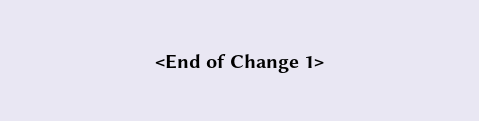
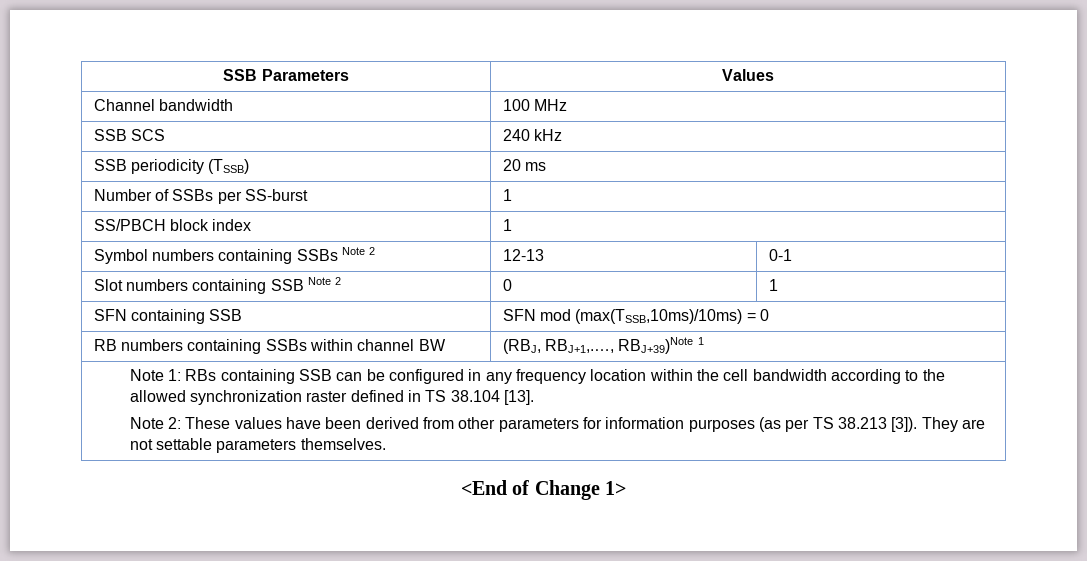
(154, 61) none -> [223,69,349,81] [722,69,774,81] [93,99,233,111] [502,99,567,111] [93,129,165,141] [502,129,562,141] [93,159,250,174] [502,159,546,171] [93,189,308,204] [502,189,512,201] [93,219,252,231] [502,219,512,231] [93,247,376,264] [502,249,544,261] [768,249,792,261] [93,277,342,294] [502,279,512,291] [768,279,778,291] [93,309,243,324] [502,309,769,324] [93,339,446,354] [502,337,704,354] [129,369,945,384] [129,390,535,405] [129,417,985,432] [129,438,386,453] SSB Parameters | Values // Channel bandwidth | 100 MHz // SSB SCS | 240 kHz // SSB periodicity (TSSB) | 20 ms // Number of SSBs per SS-burst | 1 // SS/PBCH block index | 1 // Symbol numbers containing SSBs Note 2 | 12-13 | 0-1 // Slot numbers containing SSB Note 2 | 0 | 1 // SFN containing SSB | SFN mod (max(TSSB,10ms)/10ms) = 0 // RB numbers containing SSBs within channel BW | (RBJ, RBJ+1,.…, RBJ+39)Note 1 // Note 1: RBs containing SSB can be configured in any frequency location within the cell bandwidth according to the allowed synchronization raster defined in TS 38.104 [13]. // Note 2: These values have been derived from other parameters for information purposes (as per TS 38.213 [3]). They are not settable parameters themselves. //

